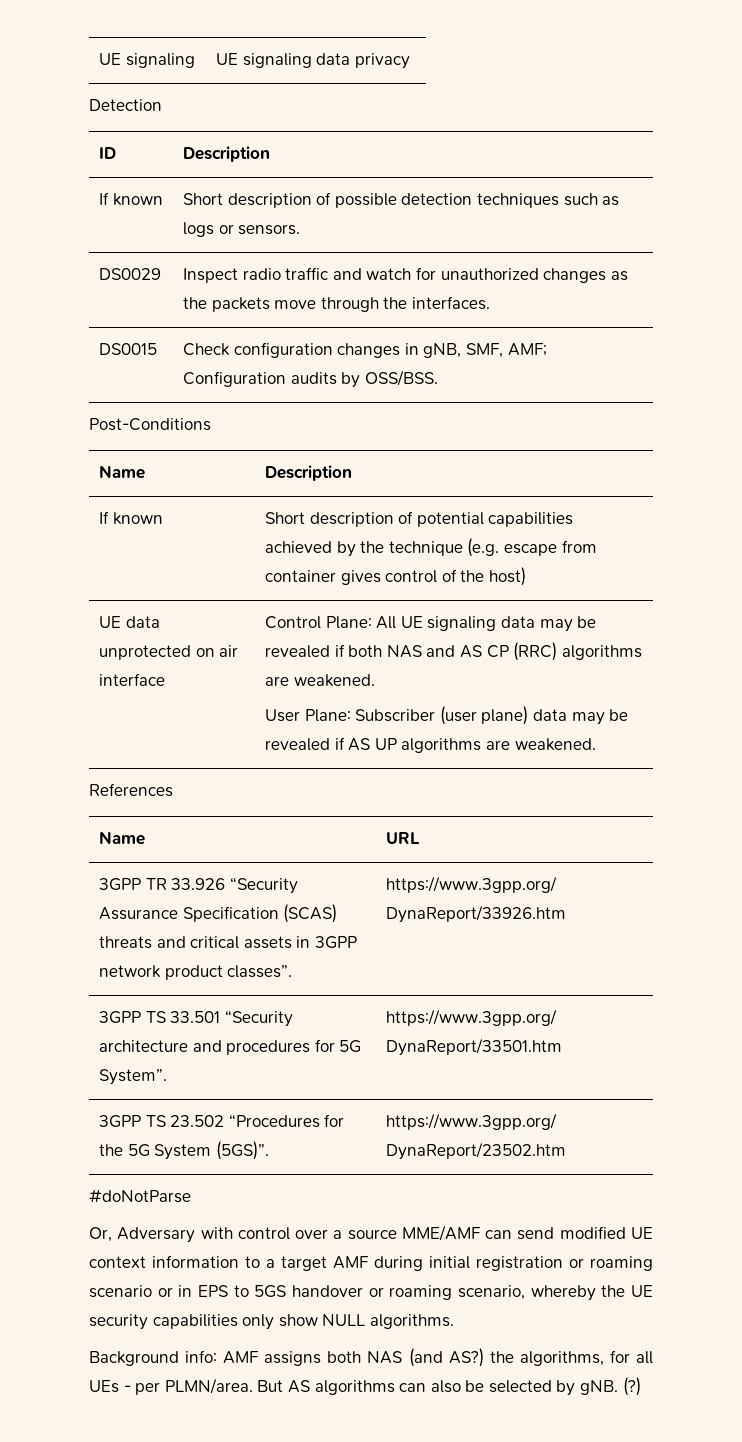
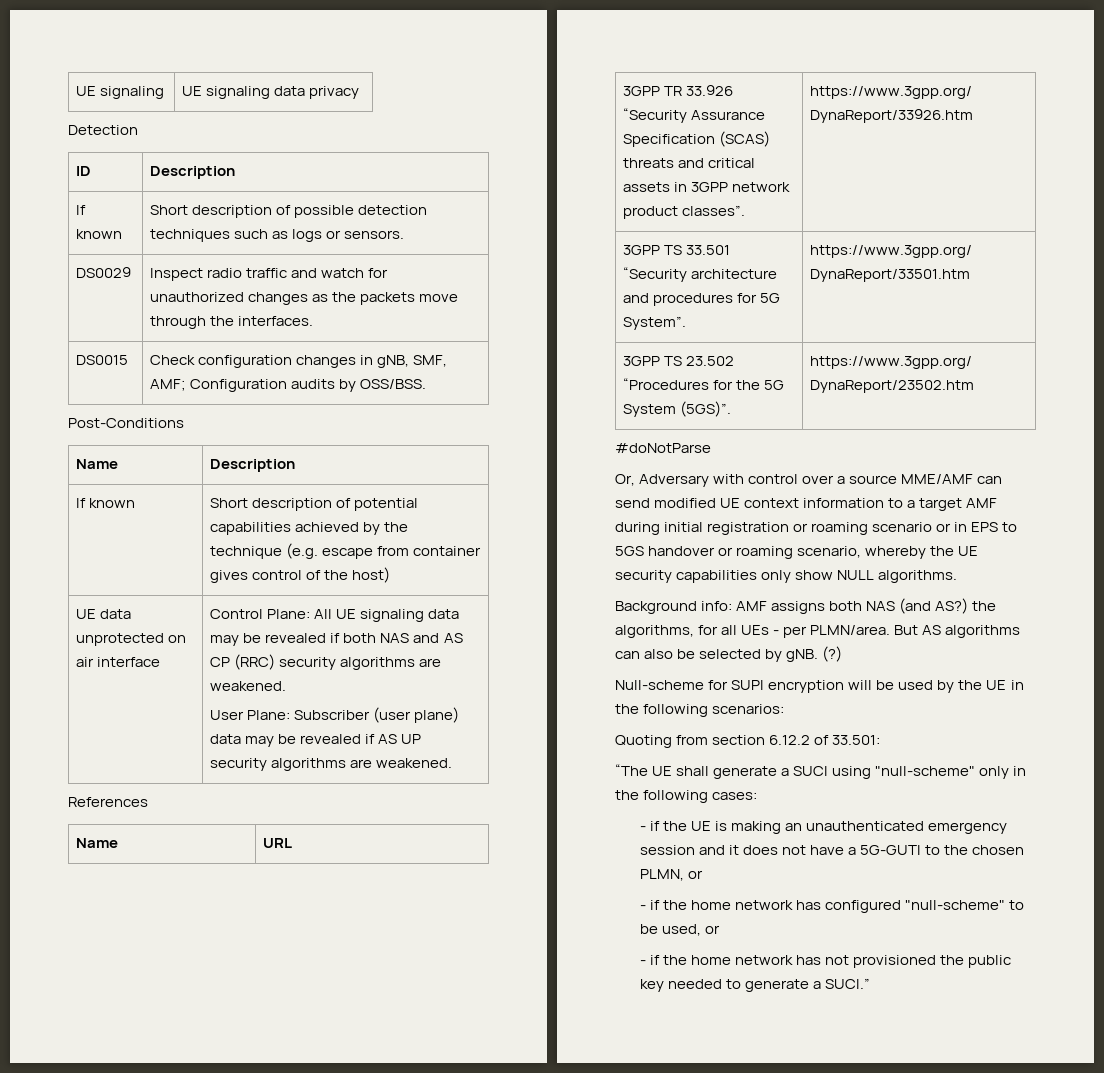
(558, 651) none -> [279,657,337,670] security
(397, 744) none -> [210,758,268,771] security
(641, 1386) none -> [615,680,1024,693] [615,704,785,717] [615,735,881,748] [615,764,1027,779] [615,790,758,803] [639,821,1007,834] [639,845,1025,855] [639,869,703,881] [639,900,1024,913] [639,924,720,936] [639,955,1011,968] [639,978,870,992] // Null-scheme for SUPI encryption will be used by the UE in the following scenarios: // Quoting from section 6.12.2 of 33.501: // “The UE shall generate a SUCI using "null-scheme" only in the following cases: // - if the UE is making an unauthenticated emergency session and it does not have a 5G-GUTI to the chosen PLMN, or // - if the home network has configured "null-scheme" to be used, or // - if the home network has not provisioned the public key needed to generate a SUCI.”

